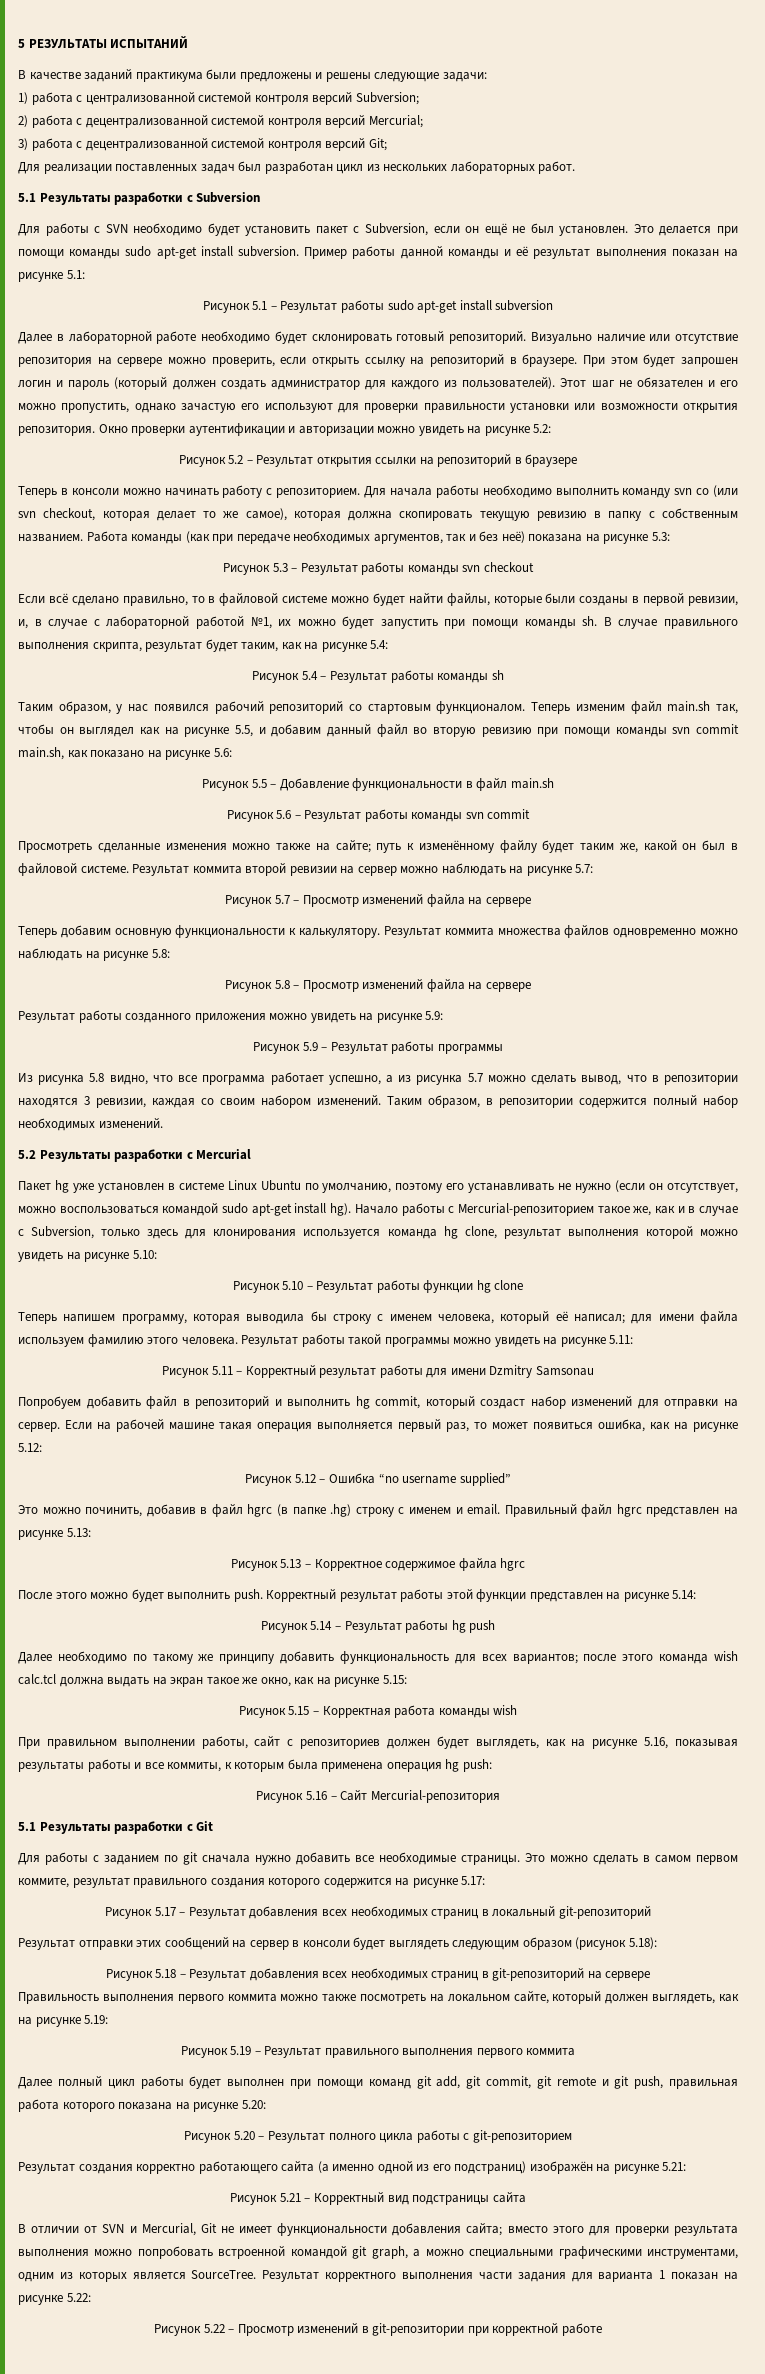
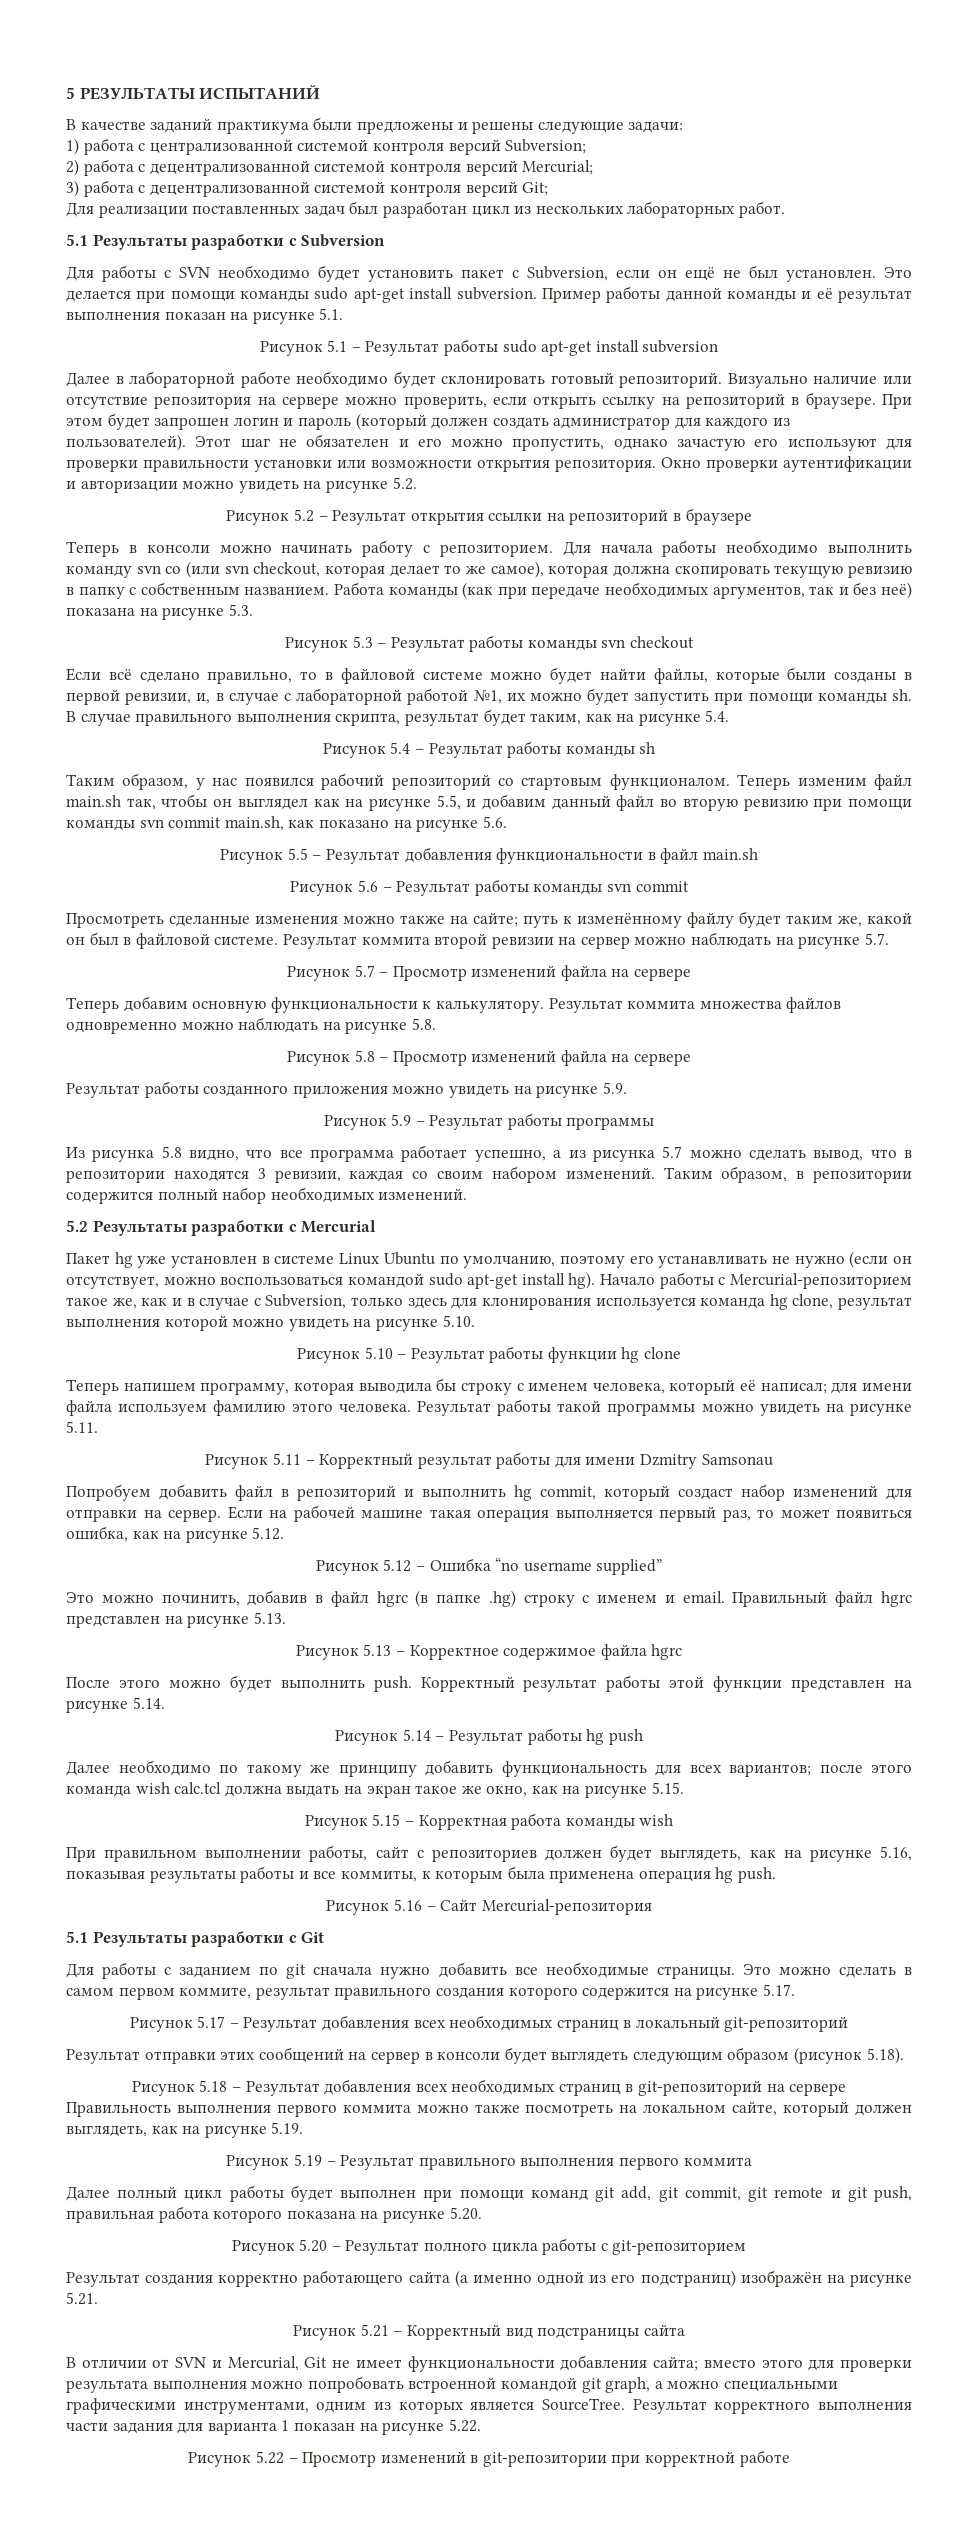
[66,270,85,279] 5.1: -> [319,308,344,320] 5.1.
[533,424,552,433] 5.2: -> [392,477,417,490] 5.2.
[651,532,670,541] 5.3: -> [228,604,253,616] 5.3.
[370,640,389,649] 5.4: -> [705,710,730,722] 5.4.
[213,748,232,757] 5.6: -> [482,816,507,828] 5.6.
[279,778,349,791] Добавление -> [325,847,492,864] Результат добавления
[575,864,594,873] 5.7: -> [864,933,889,945] 5.7.
[151,949,170,958] 5.8: -> [411,1018,436,1030] 5.8.
[425,1011,444,1020] 5.9: -> [602,1082,627,1094] 5.9.
[132,1250,157,1259] 5.10: -> [442,1315,475,1327] 5.10.
[609,1335,634,1344] 5.11: -> [66,1421,98,1433] 5.11.
[18,1443,42,1452] 5.12: -> [252,1527,285,1540] 5.12.
[66,1528,91,1537] 5.13: -> [253,1612,286,1624] 5.13.
[672,1590,697,1599] 5.14: -> [132,1697,165,1709] 5.14.
[382,1675,407,1684] 5.15: -> [651,1782,684,1794] 5.15.
[462,1759,492,1772] push: -> [738,1867,777,1883] push.
[461,1876,486,1885] 5.17: -> [762,1984,795,1996] 5.17.
[628,1937,657,1949] 5.18): -> [866,2047,904,2064] 5.18).
[84,2015,109,2024] 5.19: -> [271,2122,304,2134] 5.19.
[241,2100,266,2109] 5.20: -> [449,2207,482,2220] 5.20.
[662,2162,687,2171] 5.21: -> [66,2292,98,2305] 5.21.
[66,2293,91,2302] 5.22: -> [448,2419,481,2432] 5.22.

